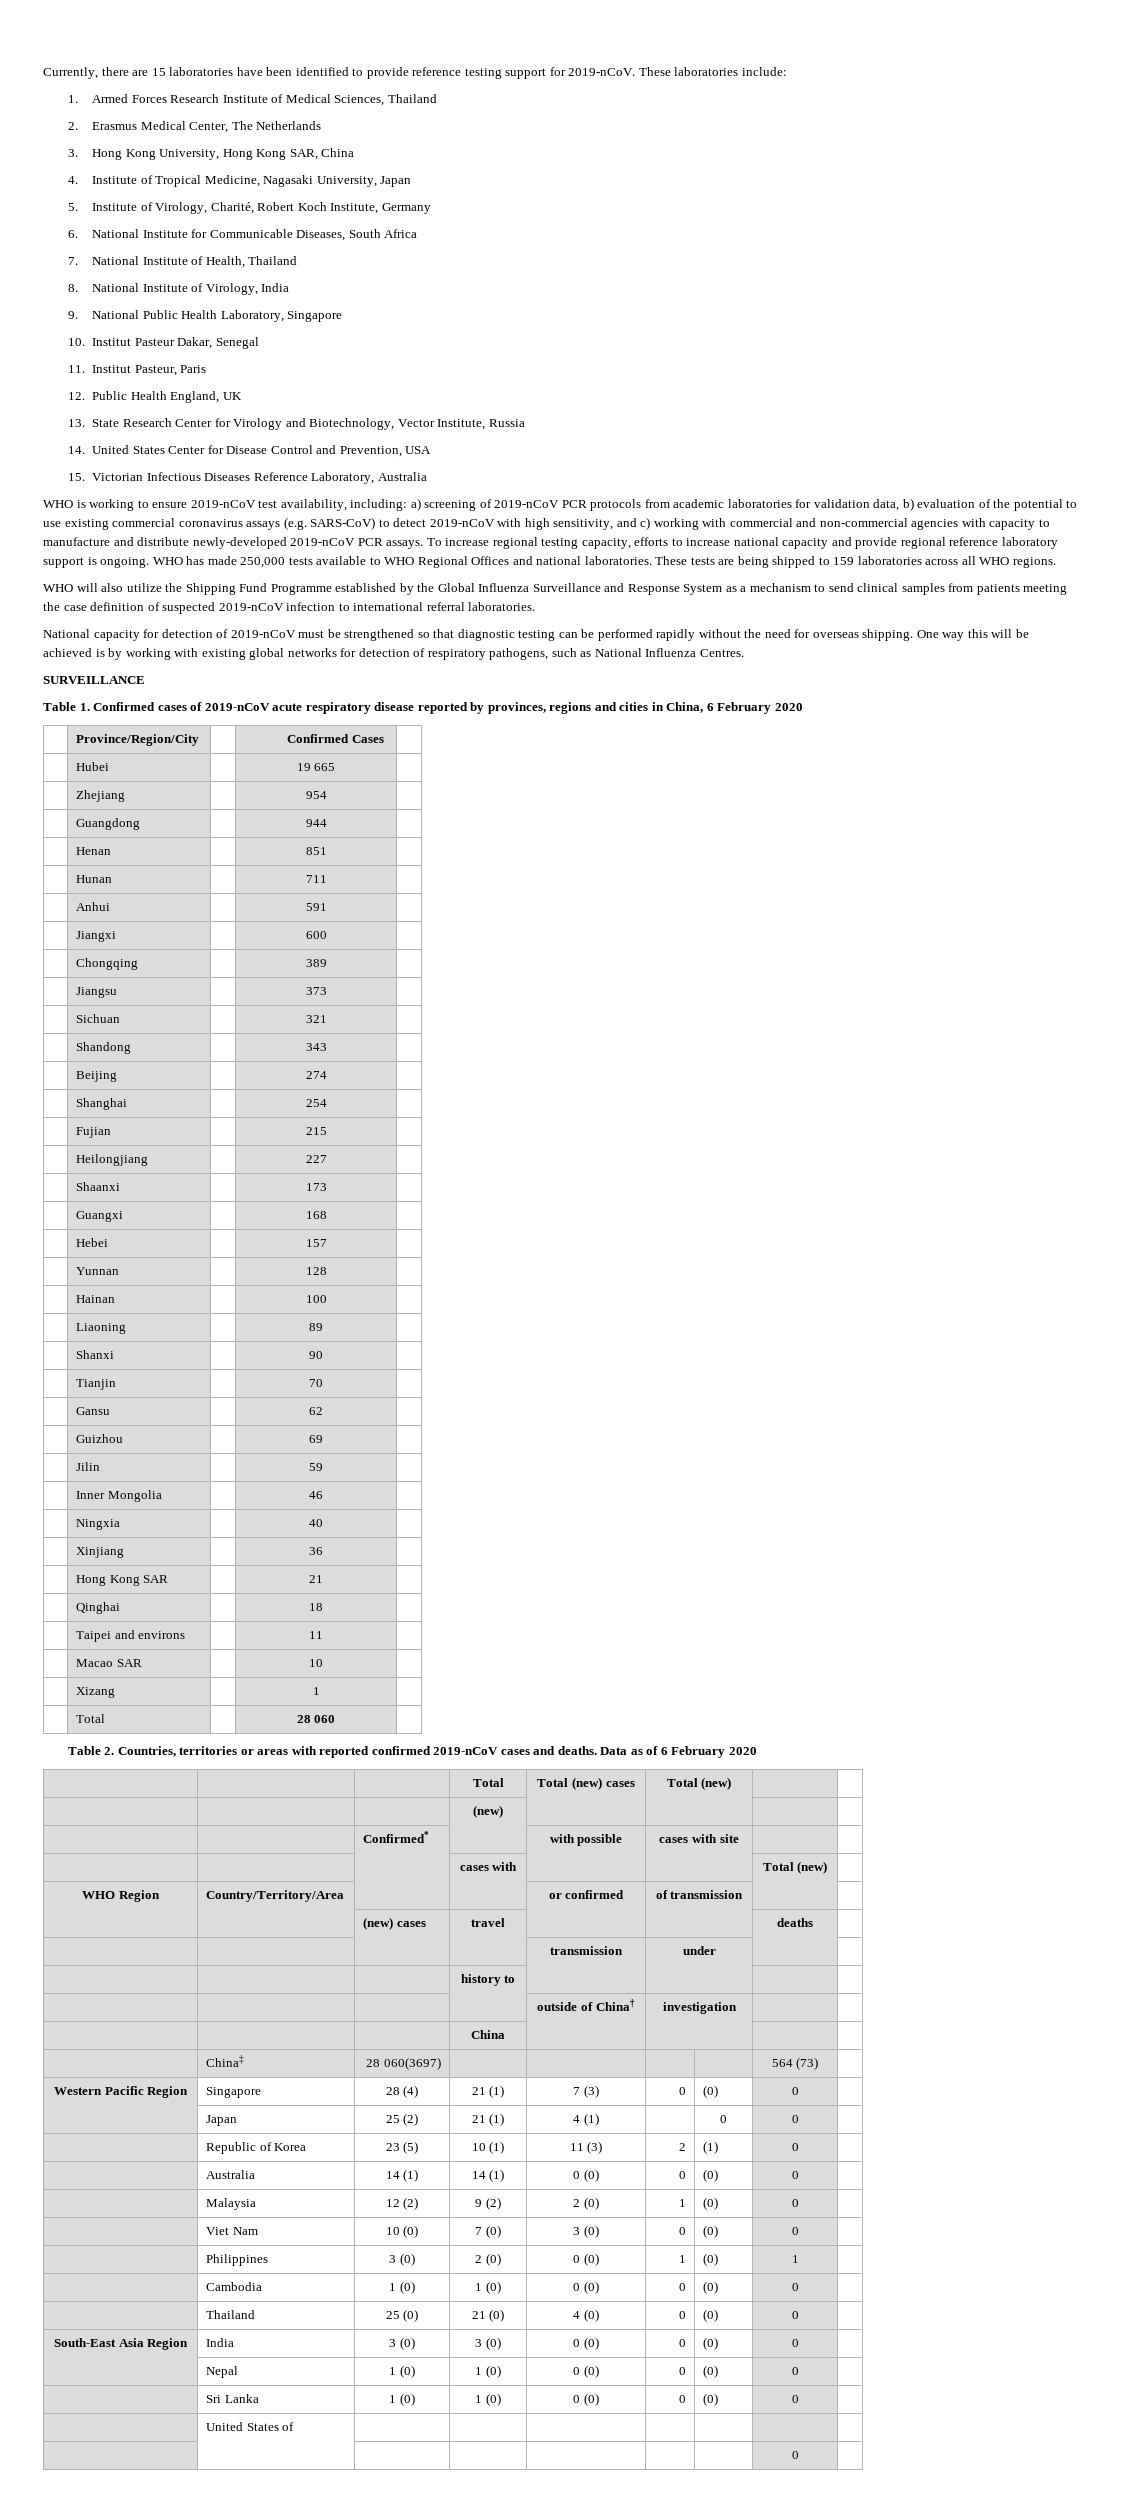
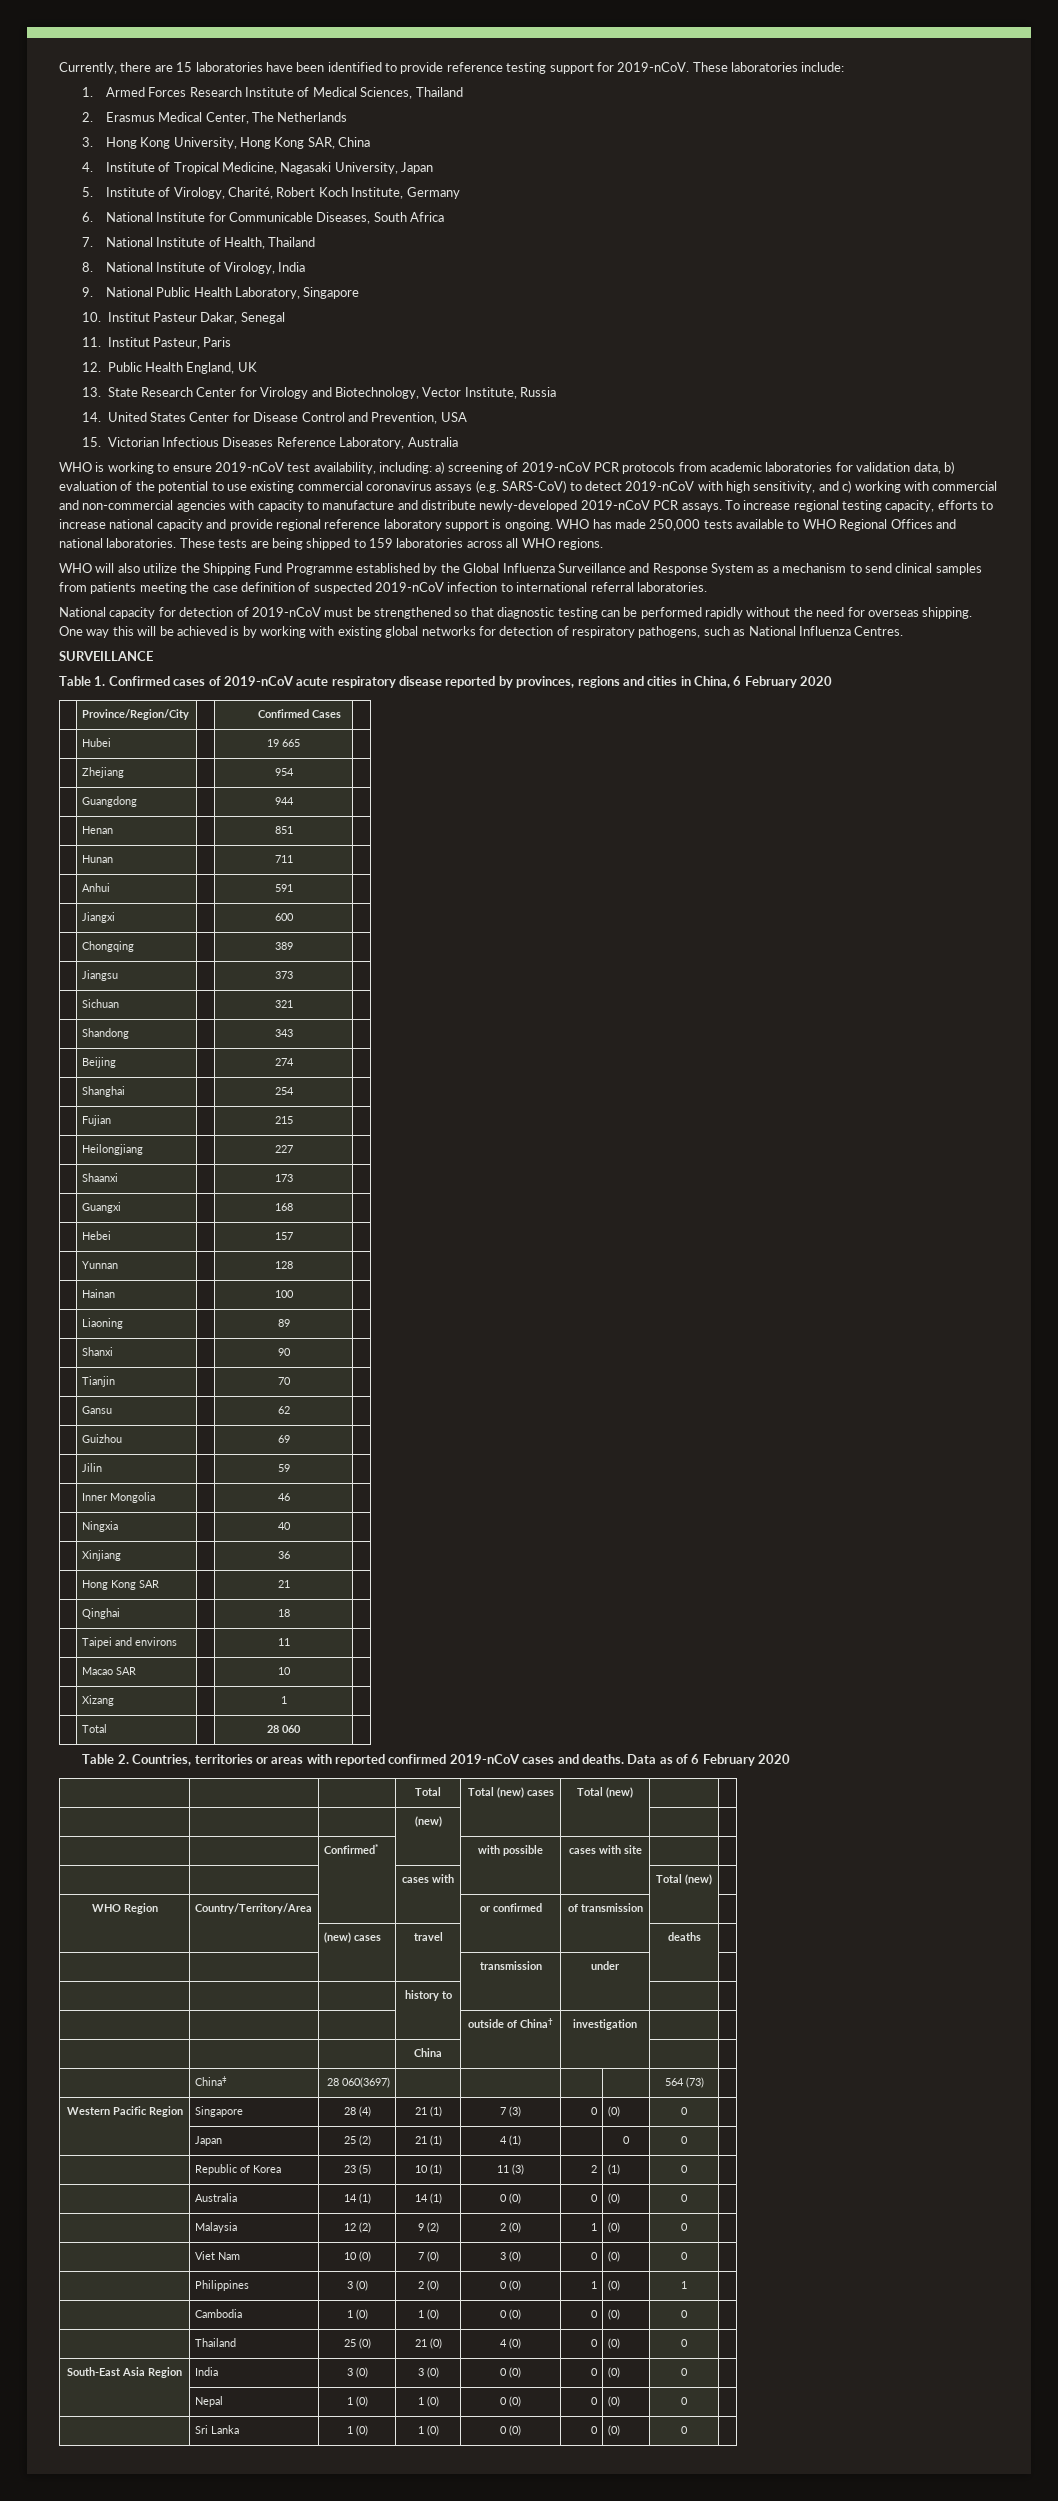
[206,2422,295,2431] [791,2451,799,2459] // | United States of | | | | | | | // | | | | | | | 0 | -> (688, 2430) none

